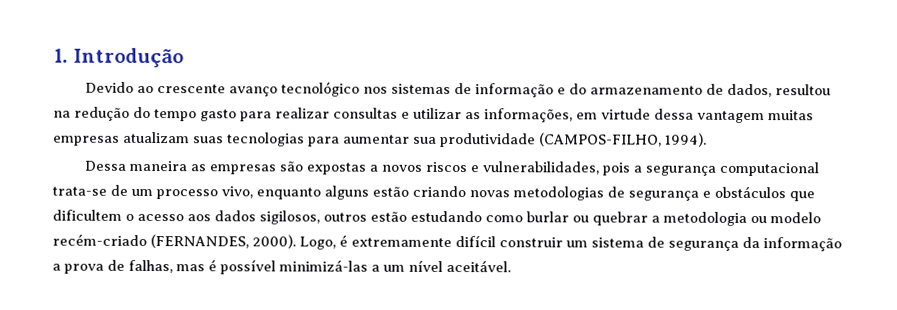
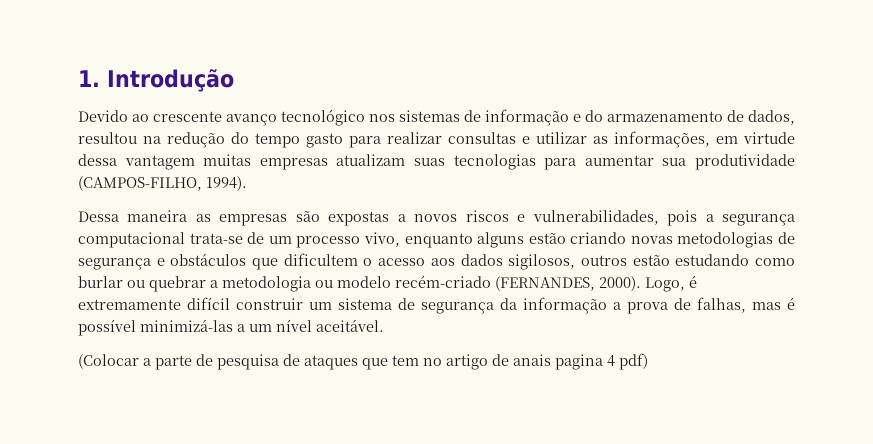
(511, 266) none -> [78,353,648,370] // (Colocar a parte de pesquisa de ataques que tem no artigo de anais pagina 4 pdf)

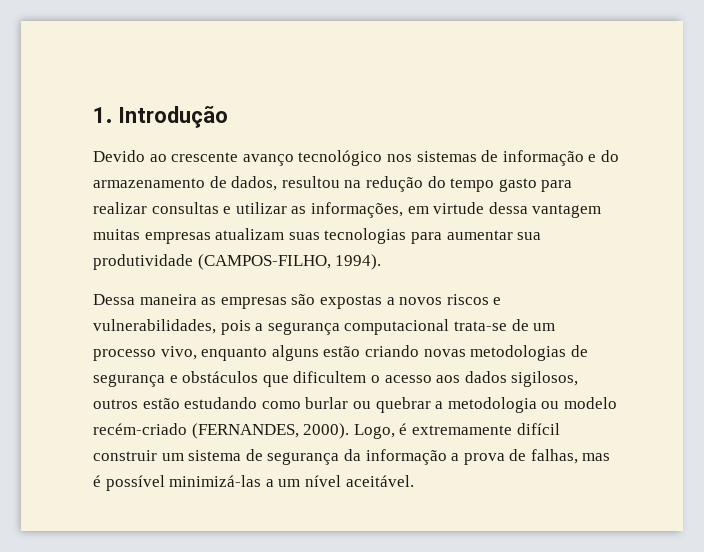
[78,353,648,370] // (Colocar a parte de pesquisa de ataques que tem no artigo de anais pagina 4 pdf) -> (414, 481) none

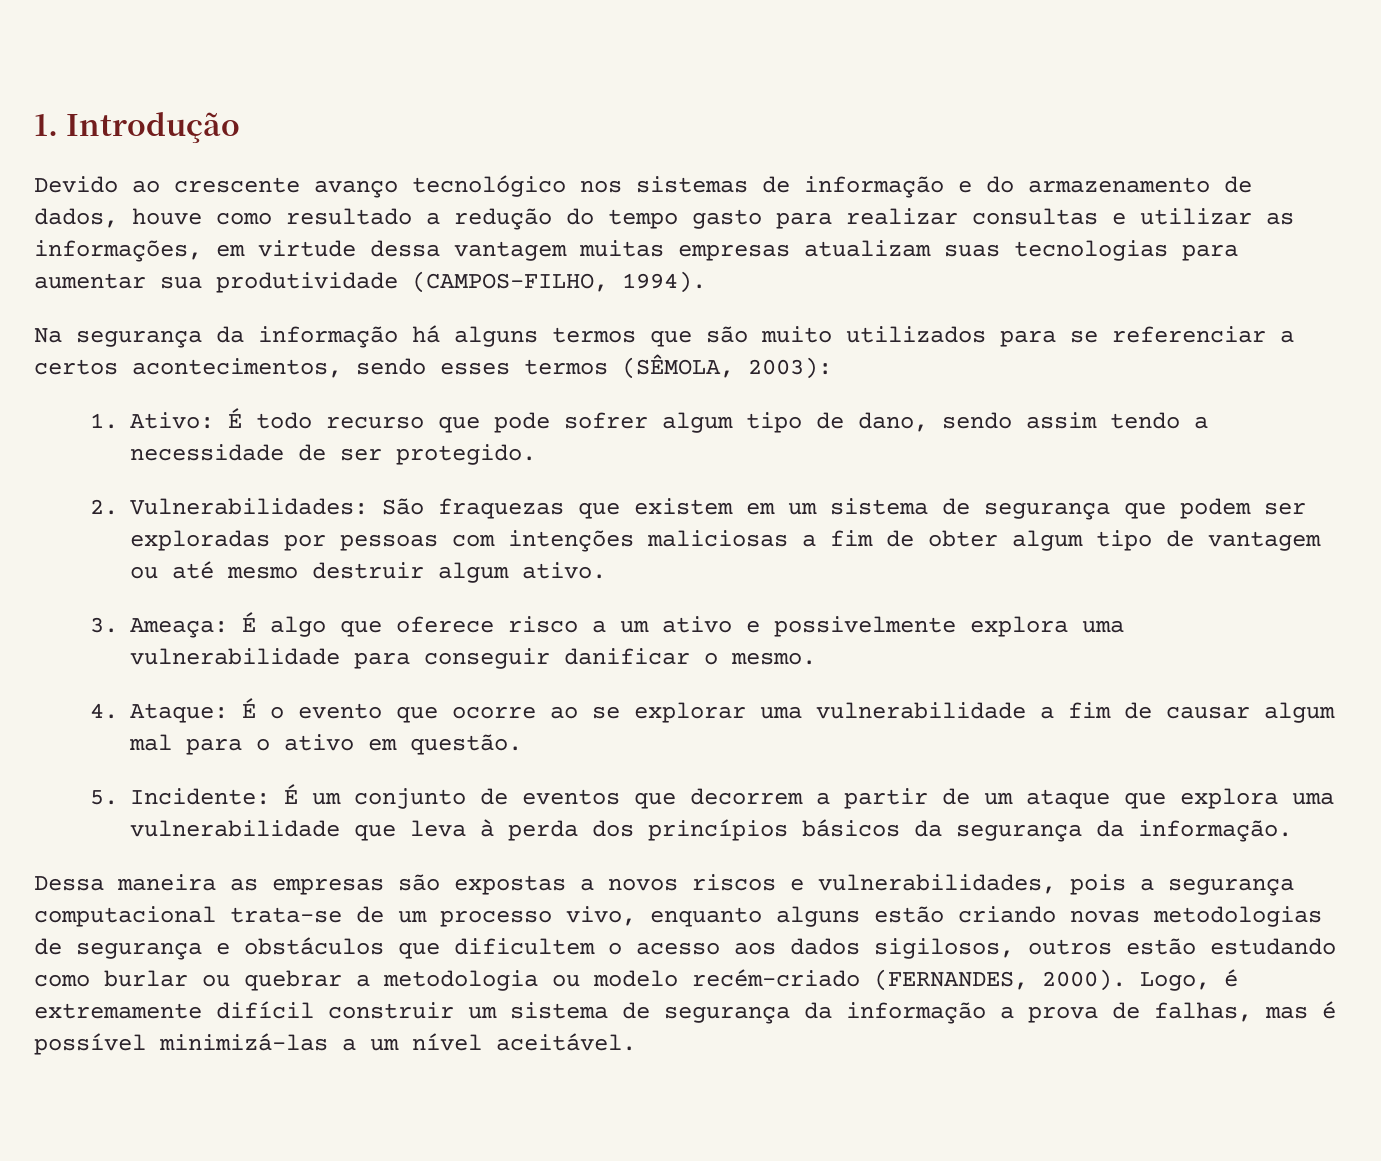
[281,176,362,188] resultou na -> [132,208,440,225] houve como resultado a
(382, 262) none -> [34,325,1294,348] [34,354,832,379] [89,408,1208,433] [129,444,536,465] [89,498,1306,520] [129,530,1321,552] [129,561,606,583] [89,612,1124,638] [129,648,816,669] [89,698,1335,723] [128,734,522,755] [89,784,1334,809] [129,819,1292,842] // Na segurança da informação há alguns termos que são muito utilizados para se referenciar a certos acontecimentos, sendo esses termos (SÊMOLA, 2003): // 1. Ativo: É todo recurso que pode sofrer algum tipo de dano, sendo assim tendo a necessidade de ser protegido. // 2. Vulnerabilidades: São fraquezas que existem em um sistema de segurança que podem ser exploradas por pessoas com intenções maliciosas a fim de obter algum tipo de vantagem ou até mesmo destruir algum ativo. // 3. Ameaça: É algo que oferece risco a um ativo e possivelmente explora uma vulnerabilidade para conseguir danificar o mesmo. // 4. Ataque: É o evento que ocorre ao se explorar uma vulnerabilidade a fim de causar algum mal para o ativo em questão. // 5. Incidente: É um conjunto de eventos que decorrem a partir de um ataque que explora uma vulnerabilidade que leva à perda dos princípios básicos da segurança da informação.

